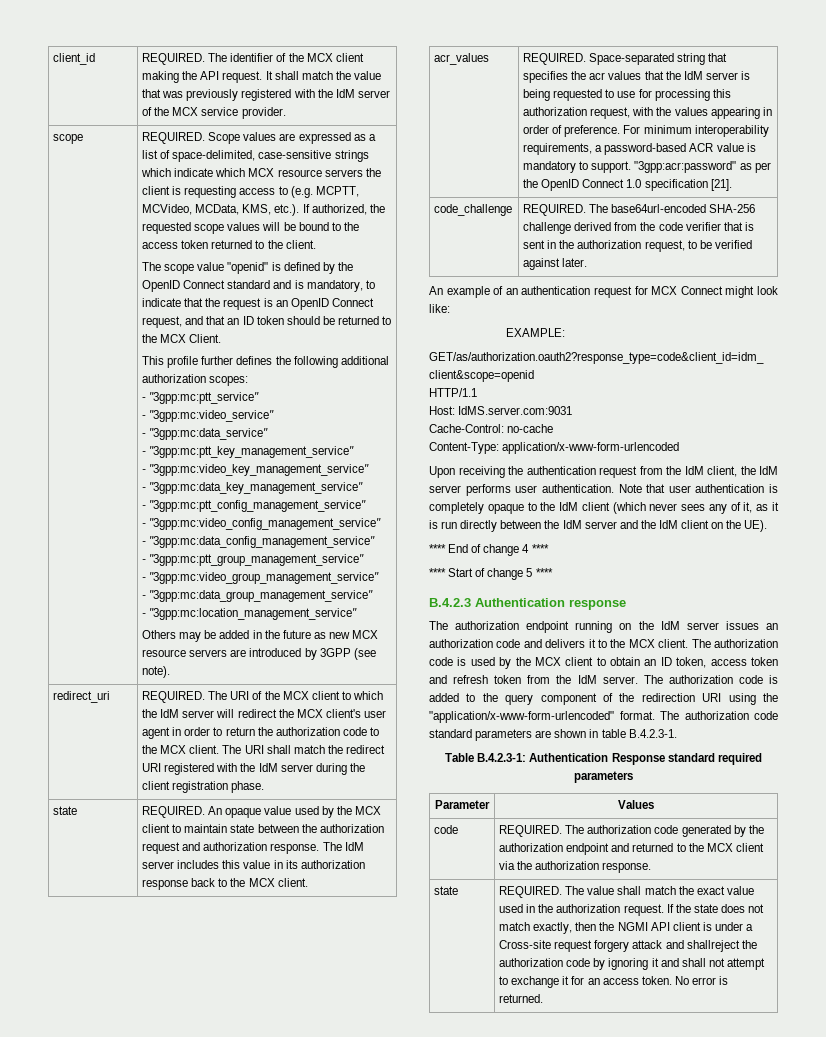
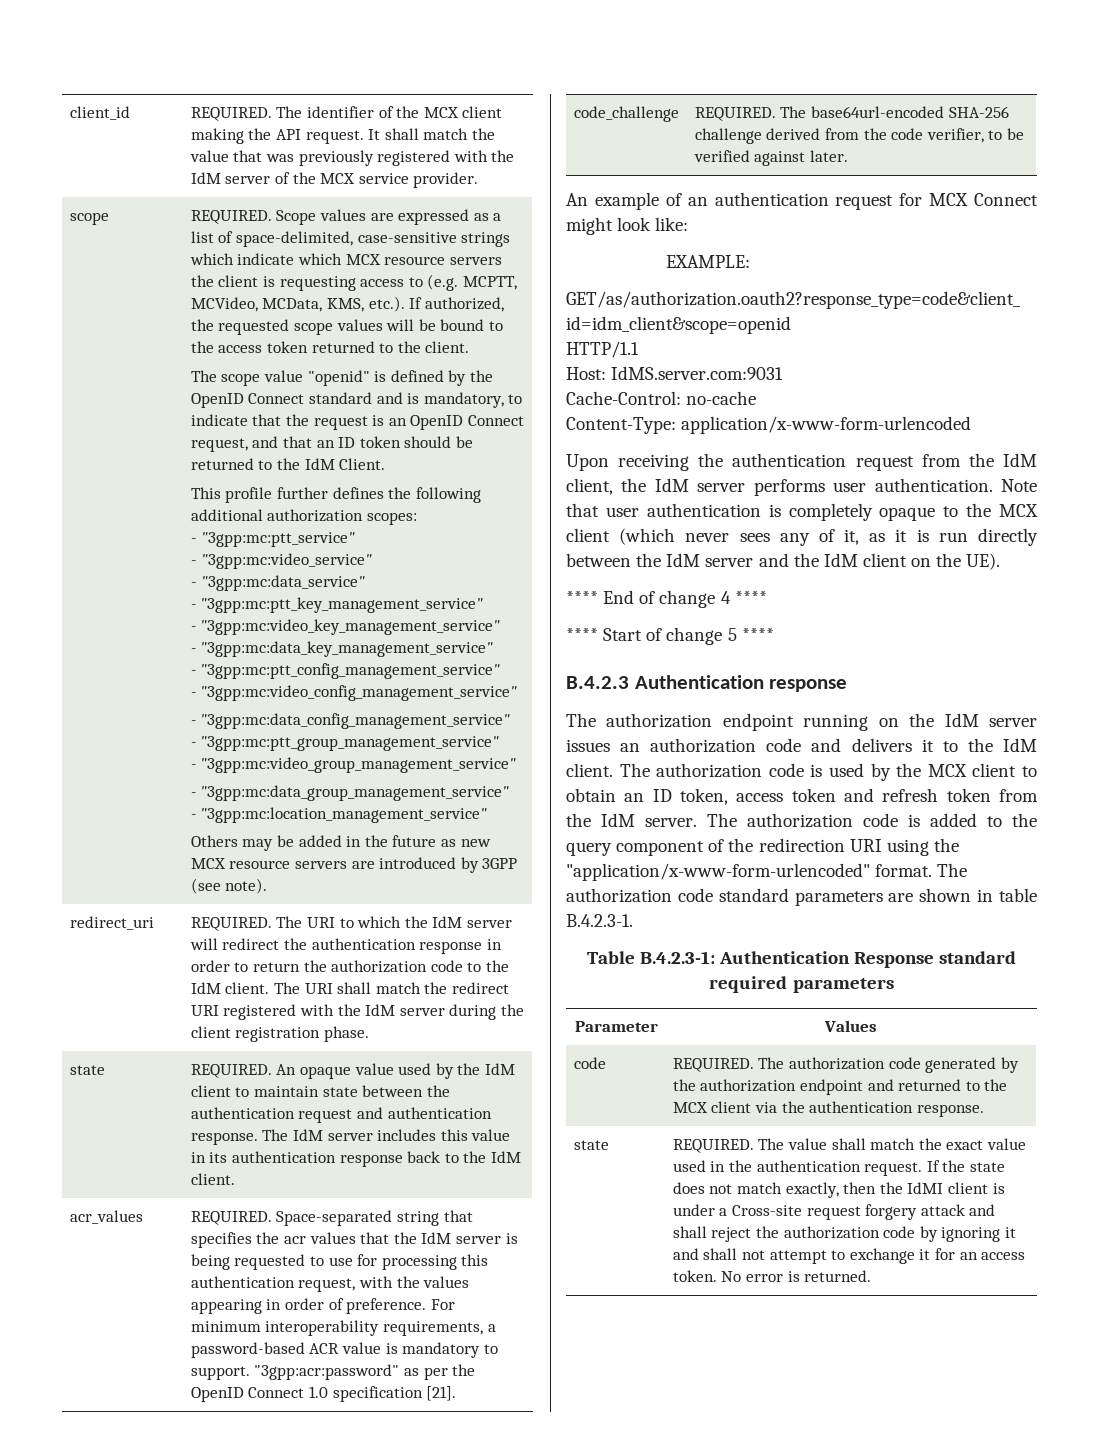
[160,334,187,343] MCX -> [304,458,335,470] IdM
[252,691,340,700] of the MCX client -> (335, 922) none
[296,709,386,718] [142,727,171,739] MCX client's user agent -> [311,938,483,954] authentication response
[160,745,187,754] MCX -> [190,982,221,994] IdM
[354,806,381,815] MCX -> [484,1063,515,1075] IdM
[319,824,384,833] authorization -> [190,1107,295,1119] authentication
[203,842,268,851] authorization -> [387,1107,492,1119] authentication
[300,860,365,869] authorization -> [231,1151,336,1163] authentication
[248,878,275,887] MCX -> [490,1151,521,1163] IdM
[523,107,588,116] authorization -> [190,1276,295,1288] authentication
[685,222,754,231] [523,240,685,252] verifier that is sent in the authorization request, -> [926,128,984,143] verifier,
[559,502,579,511] IdM -> [999,504,1038,517] MCX
[628,639,655,648] MCX -> [1002,738,1037,752] IdM
[535,861,600,870] authorization -> [809,1101,914,1113] authentication
[556,904,621,913] authorization -> [756,1160,861,1172] authentication
[617,922,670,931] NGMI API -> [907,1182,944,1194] IdMI
[686,940,740,952] shallreject -> [672,1226,752,1242] shall reject

